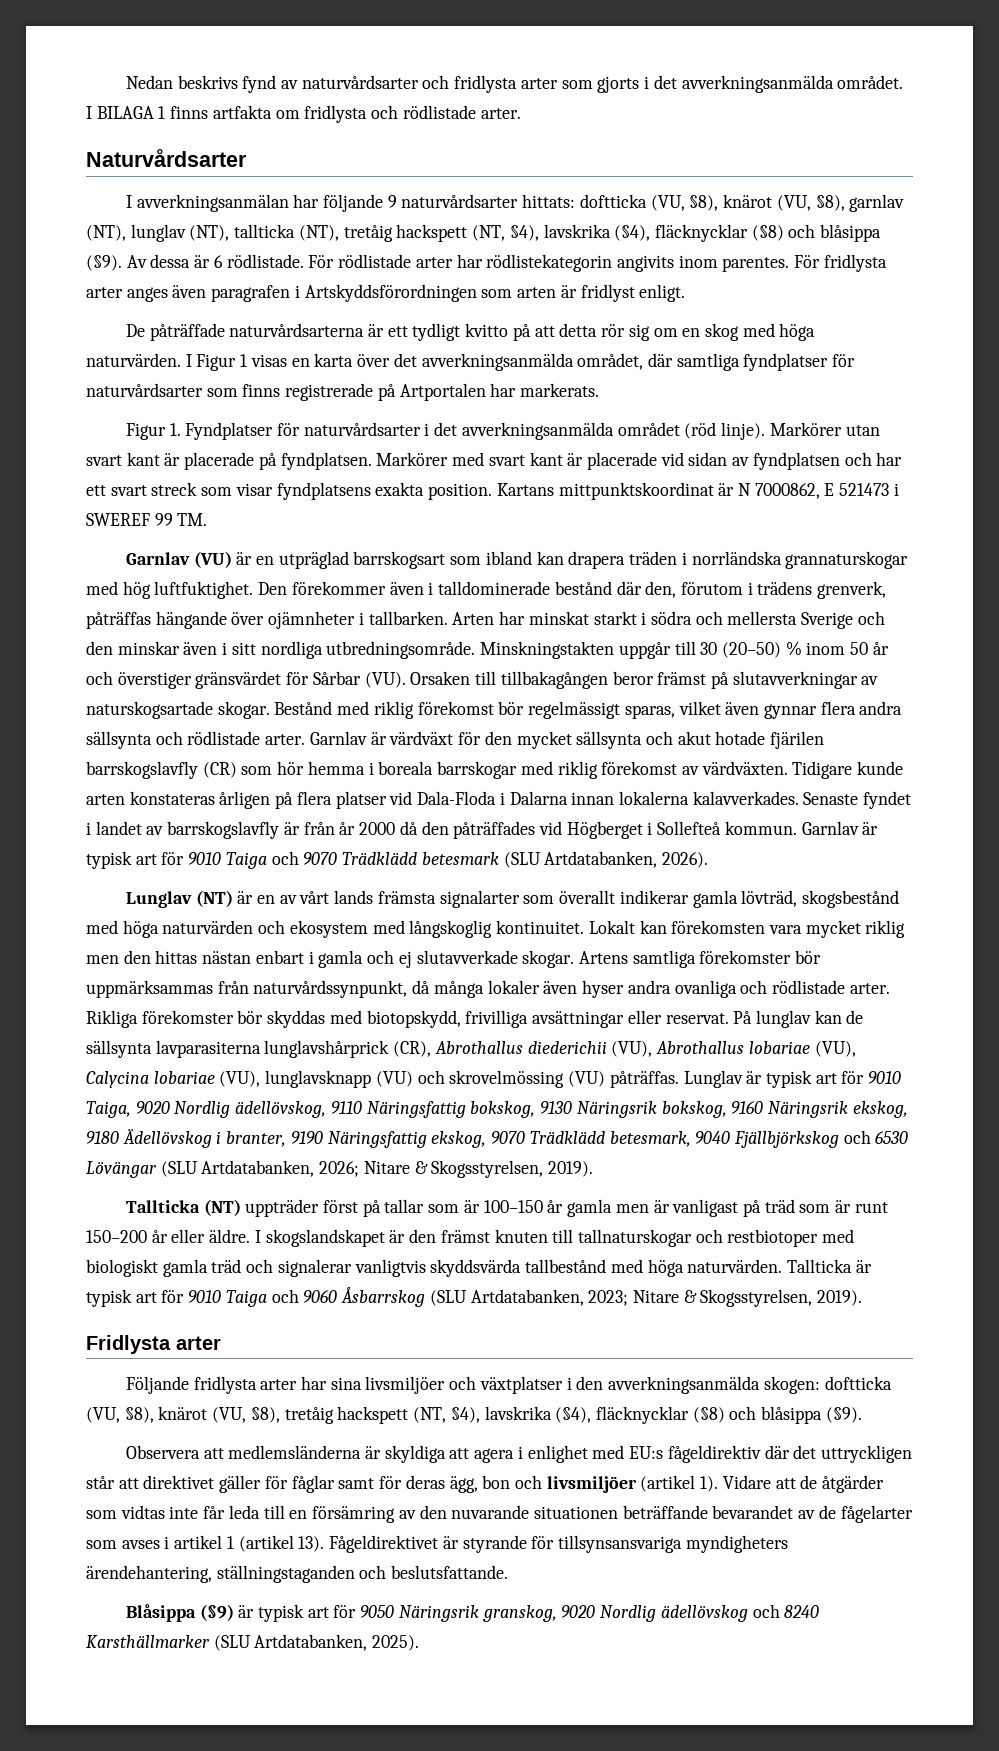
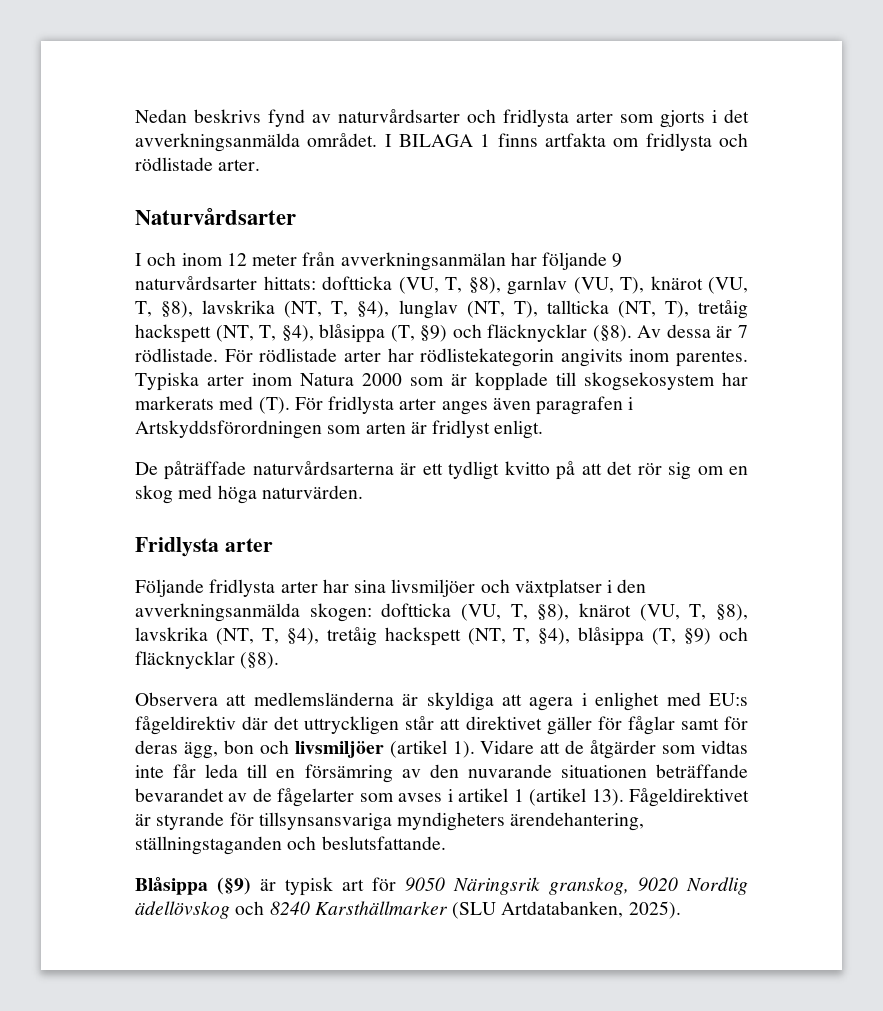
(132, 201) none -> [147,252,336,266] och inom 12 meter från
[689,194,905,212] [86,224,882,242] [86,255,122,271] §8), knärot (VU, §8), garnlav (NT), lunglav (NT), tallticka (NT), tretåig hackspett (NT, §4), lavskrika (§4), fläcknycklar (§8) och blåsippa (§9). -> [445,276,748,295] [135,300,748,319] [135,324,632,343] T, §8), garnlav (VU, T), knärot (VU, T, §8), lavskrika (NT, T, §4), lunglav (NT, T), tallticka (NT, T), tretåig hackspett (NT, T, §4), blåsippa (T, §9) och fläcknycklar (§8).
[213,255,223,268] 6 -> [738,325,749,338] 7
(790, 264) none -> [135,372,748,391] [135,396,290,414] Typiska arter inom Natura 2000 som är kopplade till skogsekosystem har markerats med (T).
[559,323,598,337] detta -> [607,461,633,475] det
[185,353,856,371] [86,383,600,401] [125,422,880,440] [86,452,903,470] [86,482,899,500] [86,513,208,526] [125,551,909,569] [86,581,887,599] [86,611,885,629] [86,641,889,659] [86,671,879,689] [86,701,903,719] [86,731,825,749] [86,761,904,779] [86,791,912,809] [86,821,879,839] [86,851,708,869] [125,890,899,908] [86,920,906,938] [86,950,822,968] [86,980,890,998] [86,1010,864,1028] [86,1040,856,1058] [86,1070,902,1088] [86,1101,908,1118] [86,1129,909,1148] [86,1160,594,1178] [125,1199,888,1217] [86,1229,855,1247] [86,1259,872,1277] [86,1287,863,1307] I Figur 1 visas en karta över det avverkningsanmälda området, där samtliga fyndplatser för naturvårdsarter som finns registrerade på Artportalen har markerats. // Figur 1. Fyndplatser för naturvårdsarter i det avverkningsanmälda området (röd linje). Markörer utan svart kant är placerade på fyndplatsen. Markörer med svart kant är placerade vid sidan av fyndplatsen och har ett svart streck som visar fyndplatsens exakta position. Kartans mittpunktskoordinat är N 7000862, E 521473 i SWEREF 99 TM. // Garnlav (VU) är en utpräglad barrskogsart som ibland kan drapera träden i norrländska grannaturskogar med hög luftfuktighet. Den förekommer även i talldominerade bestånd där den, förutom i trädens grenverk, påträffas hängande över ojämnheter i tallbarken. Arten har minskat starkt i södra och mellersta Sverige och den minskar även i sitt nordliga utbredningsområde. Minskningstakten uppgår till 30 (20–50) % inom 50 år och överstiger gränsvärdet för Sårbar (VU). Orsaken till tillbakagången beror främst på slutavverkningar av naturskogsartade skogar. Bestånd med riklig förekomst bör regelmässigt sparas, vilket även gynnar flera andra sällsynta och rödlistade arter. Garnlav är värdväxt för den mycket sällsynta och akut hotade fjärilen barrskogslavfly (CR) som hör hemma i boreala barrskogar med riklig förekomst av värdväxten. Tidigare kunde arten konstateras årligen på flera platser vid Dala-Floda i Dalarna innan lokalerna kalavverkades. Senaste fyndet i landet av barrskogslavfly är från år 2000 då den påträffades vid Högberget i Sollefteå kommun. Garnlav är typisk art för 9010 Taiga och 9070 Trädklädd betesmark (SLU Artdatabanken, 2026). // Lunglav (NT) är en av vårt lands främsta signalarter som överallt indikerar gamla lövträd, skogsbestånd med höga naturvärden och ekosystem med långskoglig kontinuitet. Lokalt kan förekomsten vara mycket riklig men den hittas nästan enbart i gamla och ej slutavverkade skogar. Artens samtliga förekomster bör uppmärksammas från naturvårdssynpunkt, då många lokaler även hyser andra ovanliga och rödlistade arter. Rikliga förekomster bör skyddas med biotopskydd, frivilliga avsättningar eller reservat. På lunglav kan de sällsynta lavparasiterna lunglavshårprick (CR), Abrothallus diederichii (VU), Abrothallus lobariae (VU), Calycina lobariae (VU), lunglavsknapp (VU) och skrovelmössing (VU) påträffas. Lunglav är typisk art för 9010 Taiga, 9020 Nordlig ädellövskog, 9110 Näringsfattig bokskog, 9130 Näringsrik bokskog, 9160 Näringsrik ekskog, 9180 Ädellövskog i branter, 9190 Näringsfattig ekskog, 9070 Trädklädd betesmark, 9040 Fjällbjörkskog och 6530 Lövängar (SLU Artdatabanken, 2026; Nitare & Skogsstyrelsen, 2019). // Tallticka (NT) uppträder först på tallar som är 100–150 år gamla men är vanligast på träd som är runt 150–200 år eller äldre. I skogslandskapet är den främst knuten till tallnaturskogar och restbiotoper med biologiskt gamla träd och signalerar vanligtvis skyddsvärda tallbestånd med höga naturvärden. Tallticka är typisk art för 9010 Taiga och 9060 Åsbarrskog (SLU Artdatabanken, 2023; Nitare & Skogsstyrelsen, 2019). -> (363, 492) none
[124,1406,862,1424] §8), knärot (VU, §8), tretåig hackspett (NT, §4), lavskrika (§4), fläcknycklar (§8) och blåsippa (§9). -> [510,603,748,621] [135,627,748,646] [135,651,280,669] T, §8), knärot (VU, T, §8), lavskrika (NT, T, §4), tretåig hackspett (NT, T, §4), blåsippa (T, §9) och fläcknycklar (§8).

